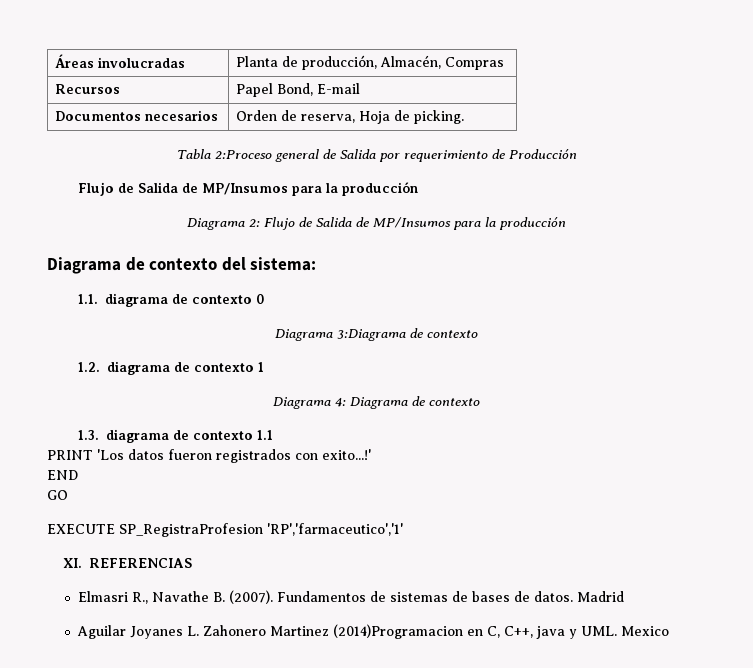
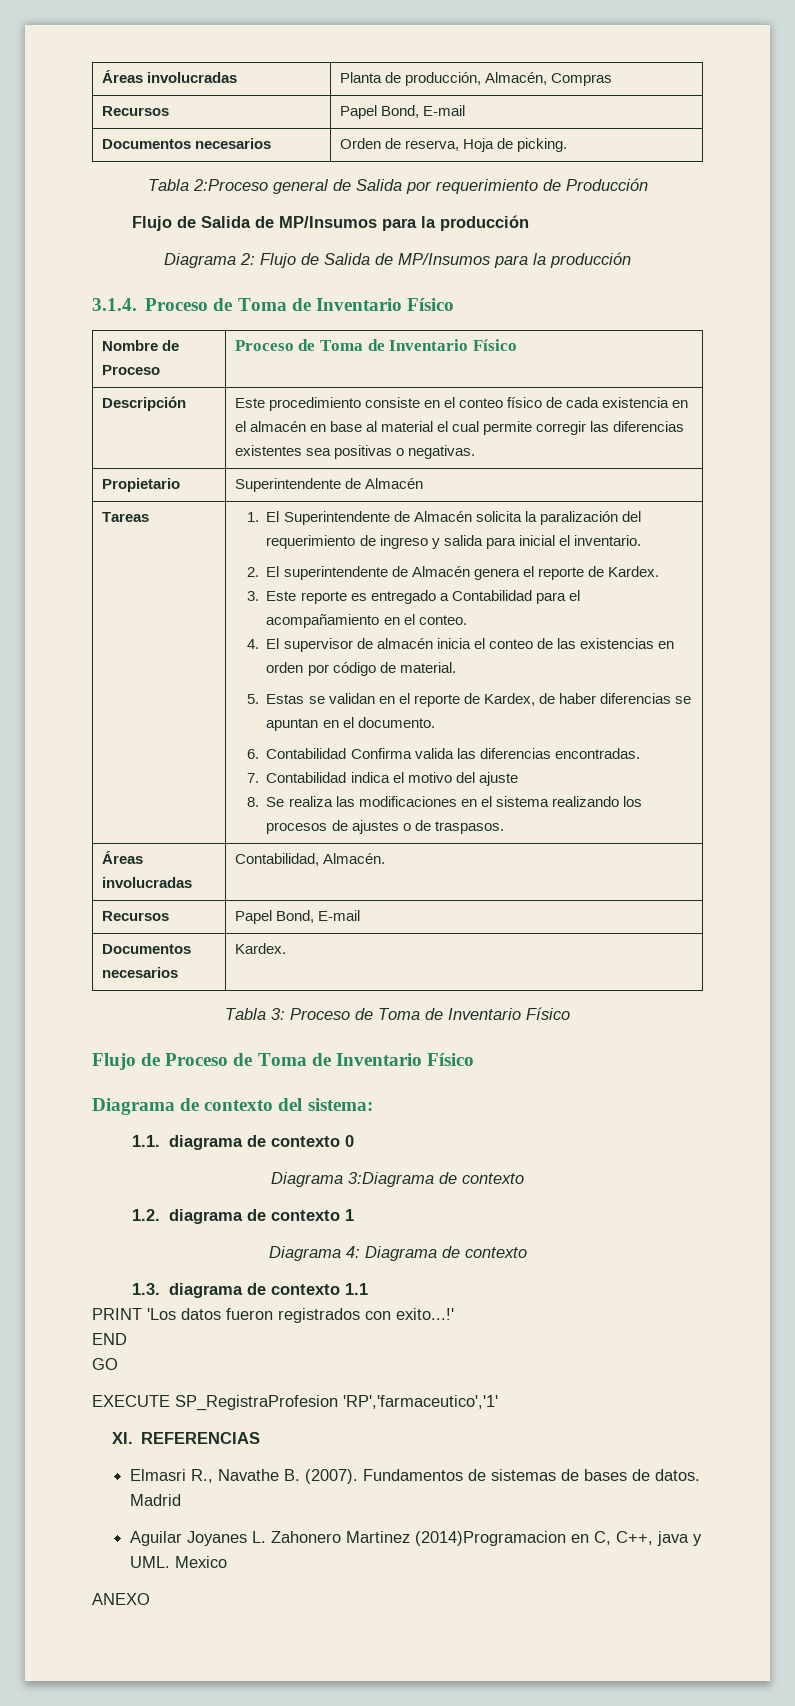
(566, 223) none -> [92,298,454,311] [101,340,179,351] [101,365,160,375] [234,339,517,351] [101,396,186,411] [234,397,689,411] [234,421,685,435] [234,445,476,459] [101,478,180,492] [234,478,423,492] [101,512,149,522] [246,511,641,525] [266,535,641,549] [246,566,659,580] [246,590,580,604] [266,614,467,628] [246,638,674,652] [266,662,456,676] [246,693,692,707] [266,717,435,731] [246,748,640,759] [246,772,518,786] [246,796,642,807] [266,820,504,834] [101,851,143,864] [101,877,192,888] [234,853,385,866] [101,911,169,921] [234,910,360,924] [101,944,191,954] [101,967,178,978] [234,943,286,954] [225,1007,570,1020] [92,1053,474,1070] // 3.1.4. Proceso de Toma de Inventario Físico // Nombre de Proceso | Proceso de Toma de Inventario Físico // Descripción | Este procedimiento consiste en el conteo físico de cada existencia en el almacén en base al material el cual permite corregir las diferencias existentes sea positivas o negativas. // Propietario | Superintendente de Almacén // Tareas | 1. El Superintendente de Almacén solicita la paralización del requerimiento de ingreso y salida para inicial el inventario. // 2. El superintendente de Almacén genera el reporte de Kardex. // 3. Este reporte es entregado a Contabilidad para el acompañamiento en el conteo. // 4. El supervisor de almacén inicia el conteo de las existencias en orden por código de material. // 5. Estas se validan en el reporte de Kardex, de haber diferencias se apuntan en el documento. // 6. Contabilidad Confirma valida las diferencias encontradas. // 7. Contabilidad indica el motivo del ajuste // 8. Se realiza las modificaciones en el sistema realizando los procesos de ajustes o de traspasos. // Áreas involucradas | Contabilidad, Almacén. // Recursos | Papel Bond, E-mail // Documentos necesarios | Kardex. // Tabla 3: Proceso de Toma de Inventario Físico // Flujo de Proceso de Toma de Inventario Físico
(670, 631) none -> [92,1593,150,1605] // ANEXO

